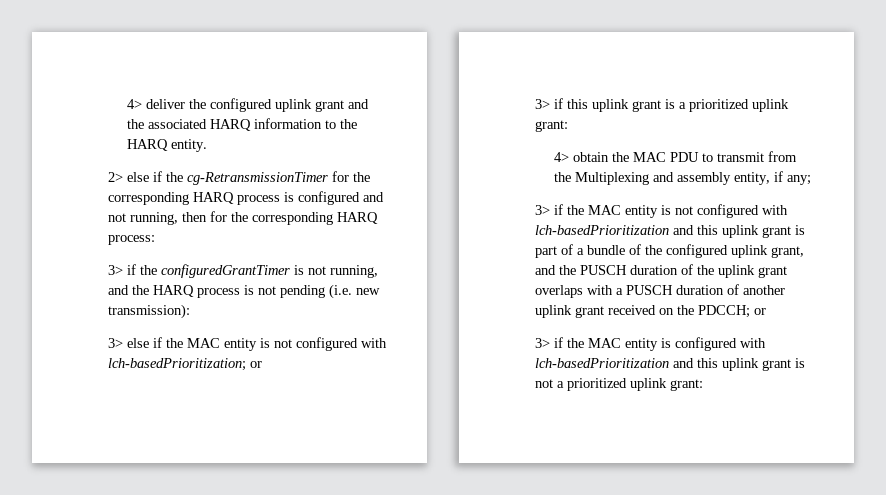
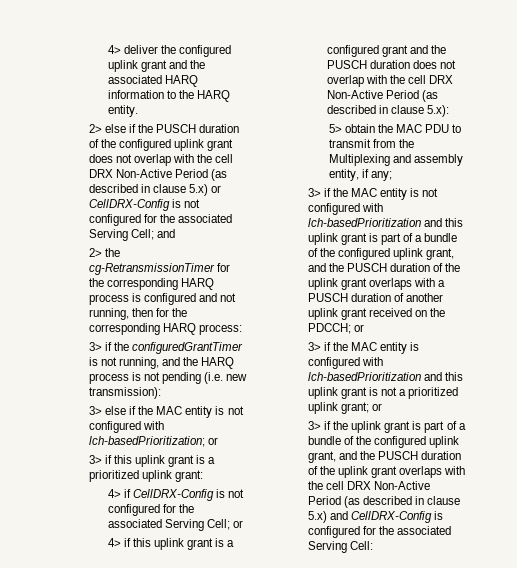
(183, 177) none -> [156,124,240,133] [88,139,234,151] [88,154,234,166] [88,169,228,181] [88,184,222,196] [88,199,201,211] [88,214,233,226] [88,229,176,241] [88,248,120,257] PUSCH duration of the configured uplink grant does not overlap with the cell DRX Non-Active Period (as described in clause 5.x) or CellDRX-Config is not configured for the associated Serving Cell; and // 2> the
(570, 157) none -> [123,489,245,501] [107,504,194,516] [107,519,244,531] [107,538,235,550] [326,45,447,57] [326,60,457,69] [326,75,454,87] [326,90,438,102] [326,105,450,117] [328,124,342,133] if CellDRX-Config is not configured for the associated Serving Cell; or // 4> if this uplink grant is a configured grant and the PUSCH duration does not overlap with the cell DRX Non-Active Period (as described in clause 5.x): // 5>
[669,379,703,391] grant: -> [340,402,383,414] [307,421,466,433] [307,436,460,448] [307,451,462,463] [307,466,466,478] [307,481,431,490] [307,496,461,508] [307,511,444,523] [307,526,452,538] [307,541,373,553] grant; or // 3> if the uplink grant is part of a bundle of the configured uplink grant, and the PUSCH duration of the uplink grant overlaps with the cell DRX Non-Active Period (as described in clause 5.x) and CellDRX-Config is configured for the associated Serving Cell:

